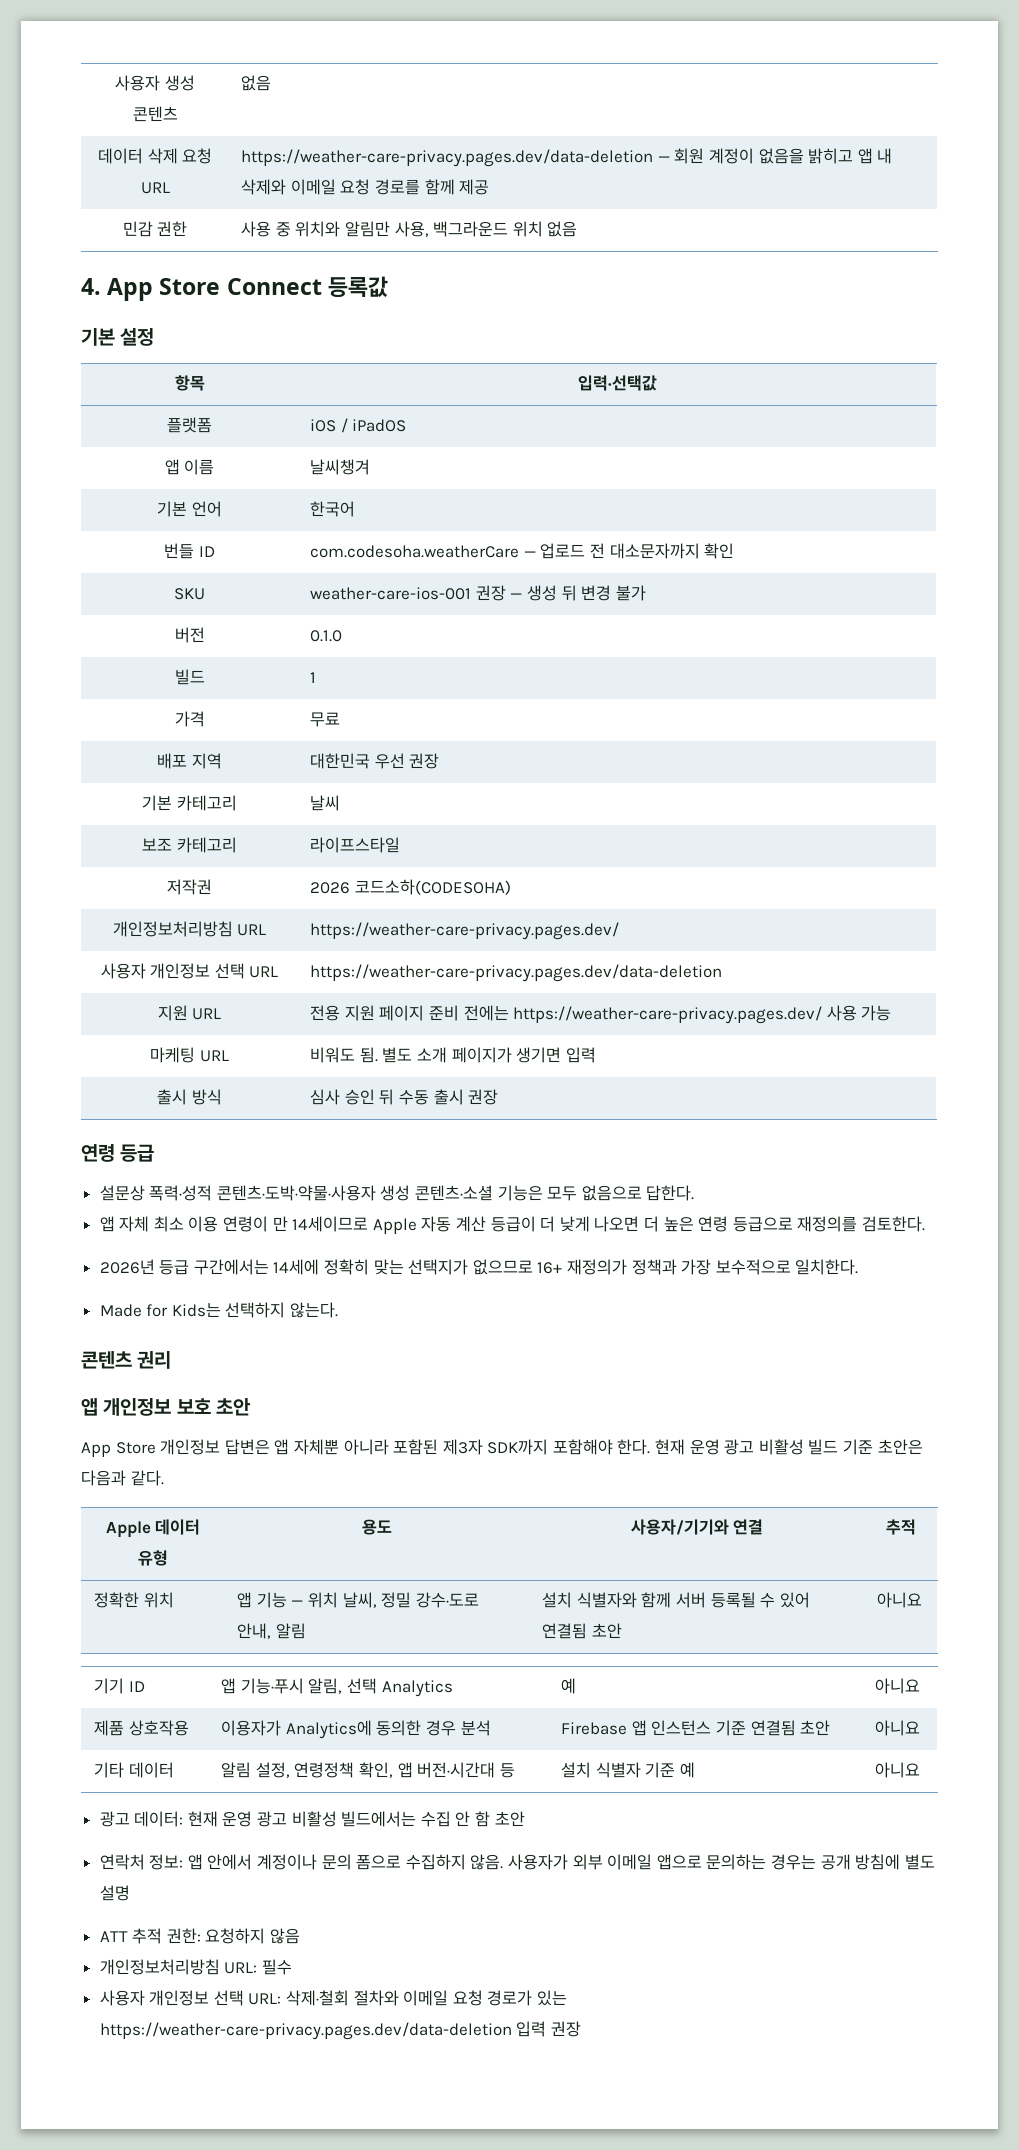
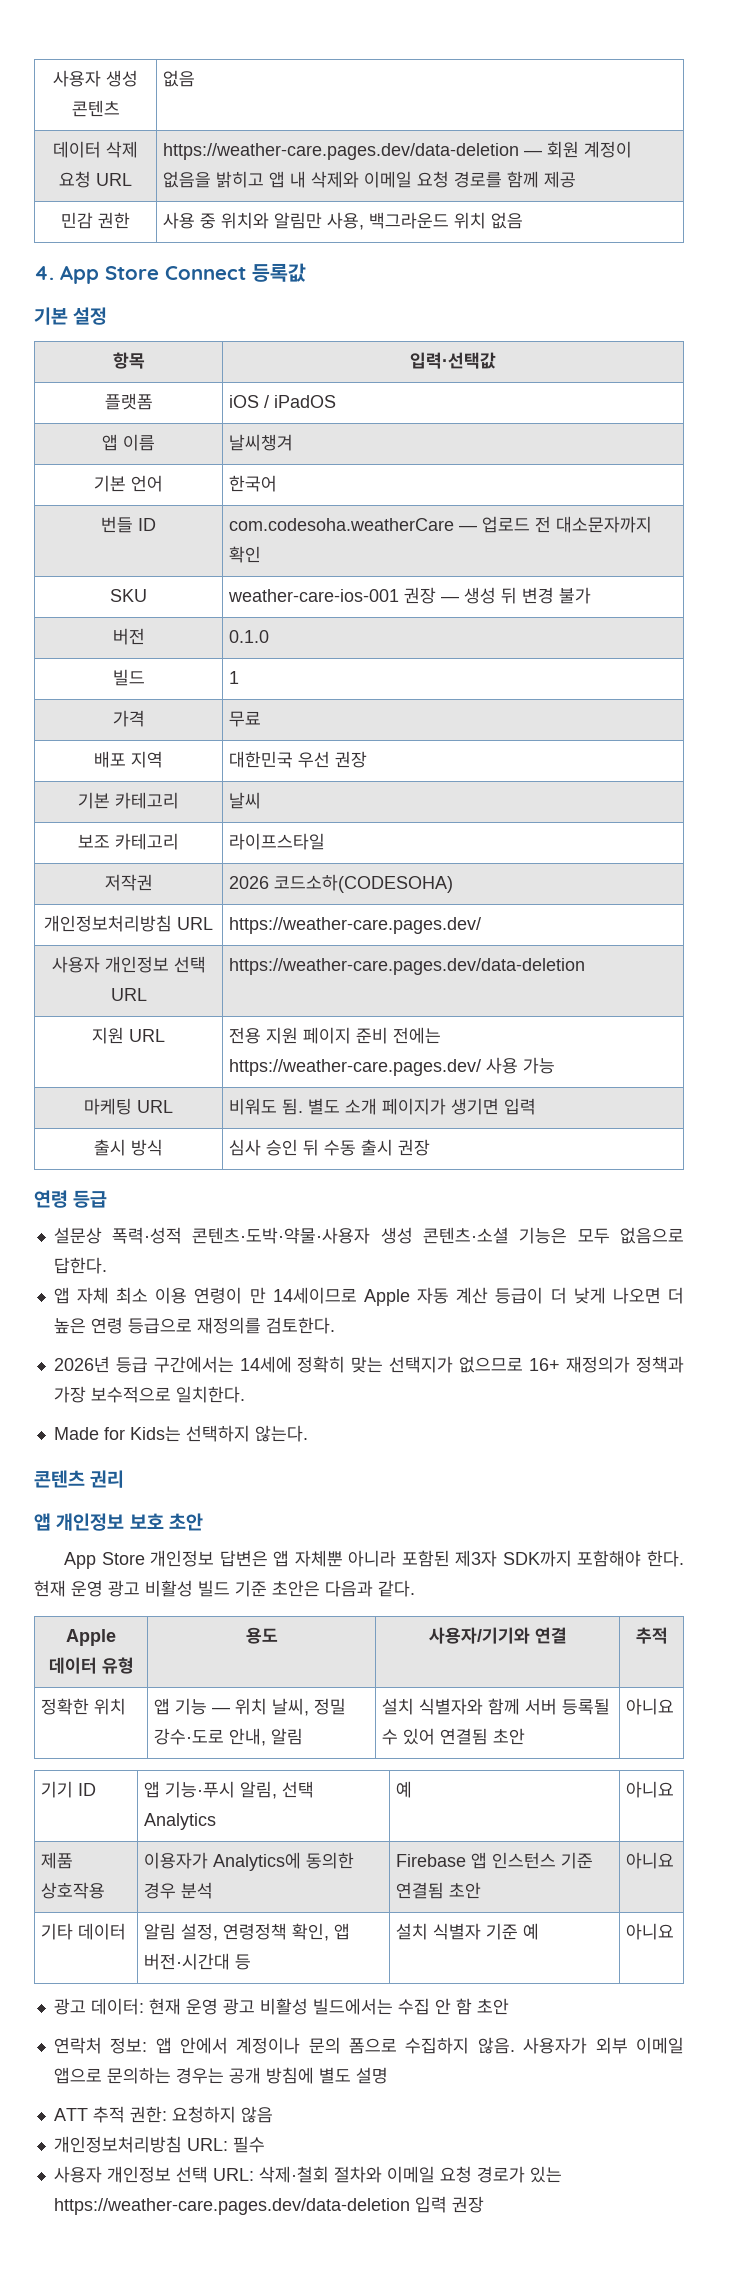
[241,149,654,167] https://weather-care-privacy.pages.dev/data-deletion -> [163,143,520,160] https://weather-care.pages.dev/data-deletion
[310,922,620,940] https://weather-care-privacy.pages.dev/ -> [229,917,482,934] https://weather-care.pages.dev/
[310,964,723,982] https://weather-care-privacy.pages.dev/data-deletion -> [229,958,586,975] https://weather-care.pages.dev/data-deletion
[513,1006,823,1024] https://weather-care-privacy.pages.dev/ -> [229,1059,482,1076] https://weather-care.pages.dev/
[99,2022,512,2040] https://weather-care-privacy.pages.dev/data-deletion -> [53,2198,410,2215] https://weather-care.pages.dev/data-deletion

